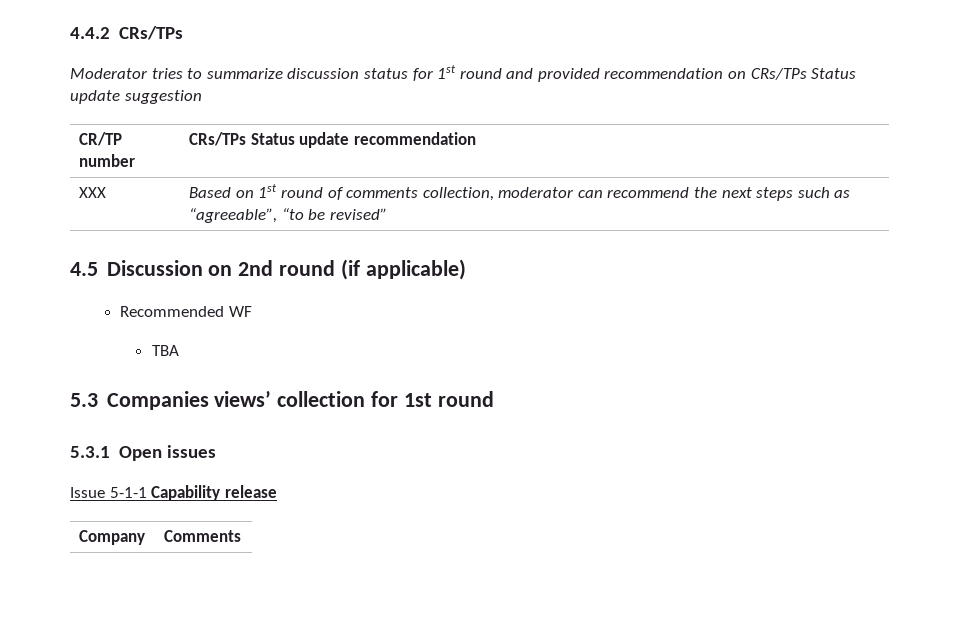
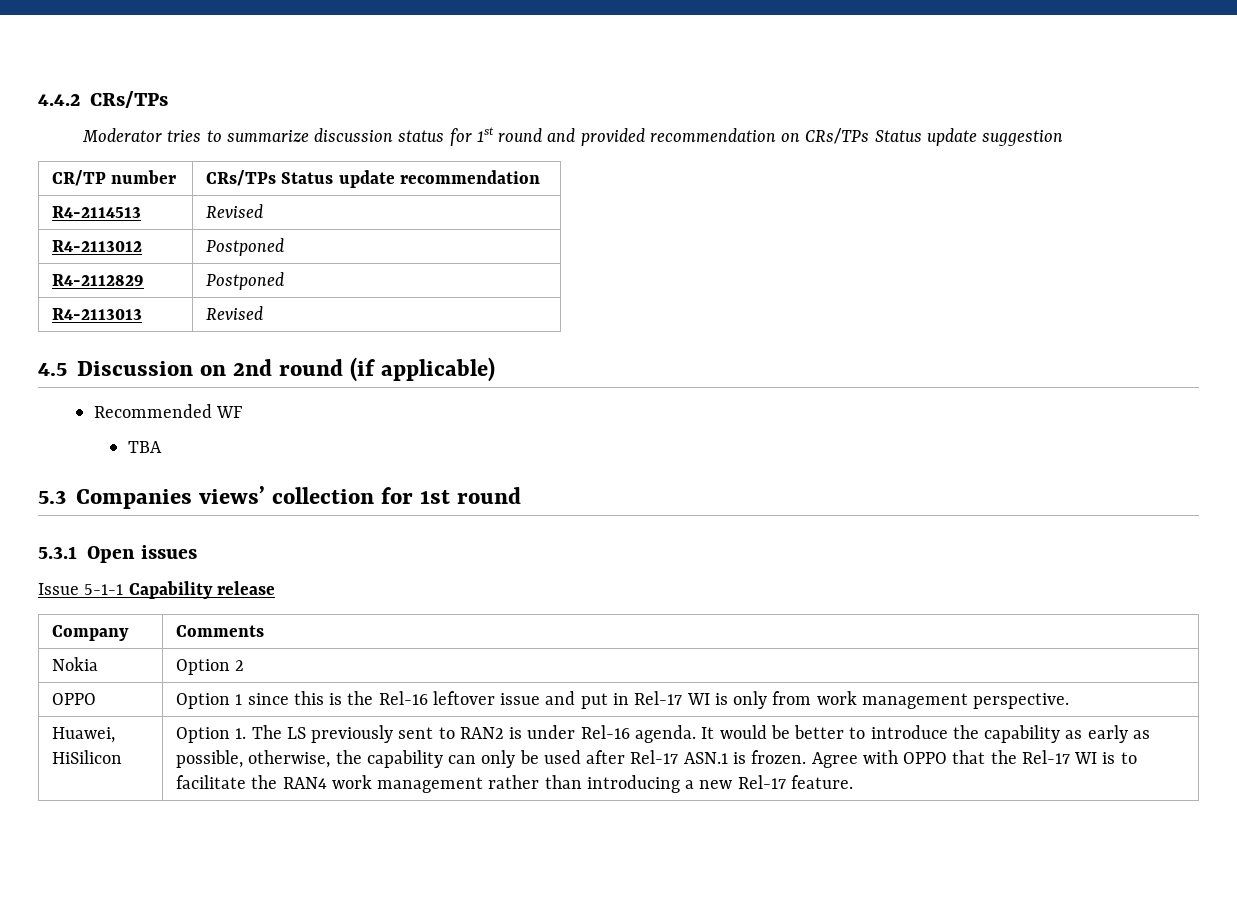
[79,187,107,198] [189,184,851,201] [189,208,387,223] XXX | Based on 1st round of comments collection, moderator can recommend the next steps such as “agreeable”, “to be revised” -> [52,206,142,218] [206,204,264,218] [52,240,143,252] [206,238,285,256] [52,274,145,286] [206,272,285,290] [52,308,143,320] [206,306,264,320] R4-2114513 | Revised // R4-2113012 | Postponed // R4-2112829 | Postponed // R4-2113013 | Revised
(242, 536) none -> [52,657,99,671] [176,659,245,675] [52,693,97,705] [176,691,1070,709] [52,727,116,743] [52,750,123,764] [176,725,1150,743] [176,750,1137,768] [176,775,853,793] // Nokia | Option 2 // OPPO | Option 1 since this is the Rel-16 leftover issue and put in Rel-17 WI is only from work management perspective. // Huawei, HiSilicon | Option 1. The LS previously sent to RAN2 is under Rel-16 agenda. It would be better to introduce the capability as early as possible, otherwise, the capability can only be used after Rel-17 ASN.1 is frozen. Agree with OPPO that the Rel-17 WI is to facilitate the RAN4 work management rather than introducing a new Rel-17 feature.

